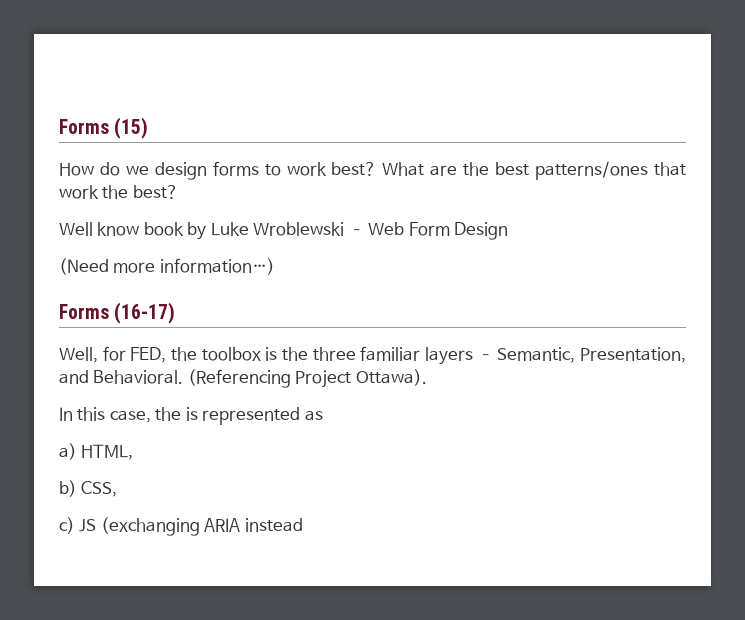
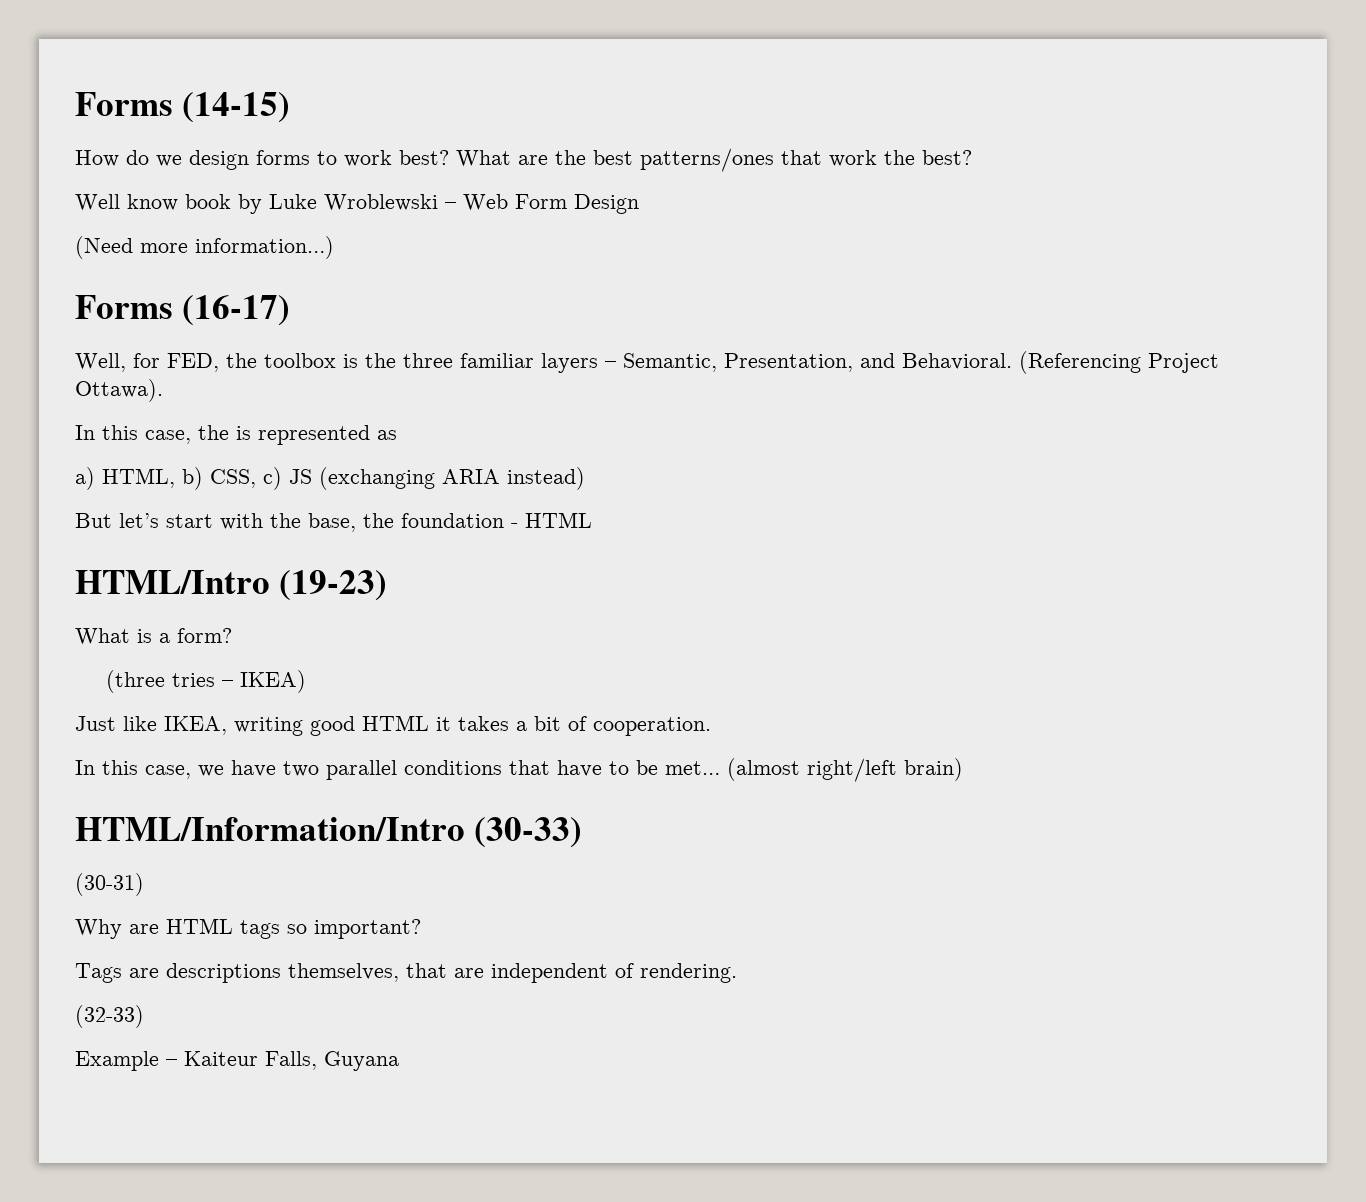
[59,117,149,139] Forms (15) -> [75,92,291,123] Forms (14-15)
(134, 452) // -> (175, 478) none
(118, 489) // -> (256, 478) none
[244,518,303,532] instead -> [507,467,585,490] [75,512,592,532] [75,570,388,601] [75,628,232,645] [105,670,306,693] [75,715,711,736] [75,758,963,782] [75,817,583,848] [75,873,144,896] [75,918,421,939] [75,963,737,983] [75,1005,144,1028] [75,1051,399,1071] instead) // But let’s start with the base, the foundation - HTML // HTML/Intro (19-23) // What is a form? // (three tries – IKEA) // Just like IKEA, writing good HTML it takes a bit of cooperation. // In this case, we have two parallel conditions that have to be met… (almost right/left brain) // HTML/Information/Intro (30-33) // (30-31) // Why are HTML tags so important? // Tags are descriptions themselves, that are independent of rendering. // (32-33) // Example – Kaiteur Falls, Guyana

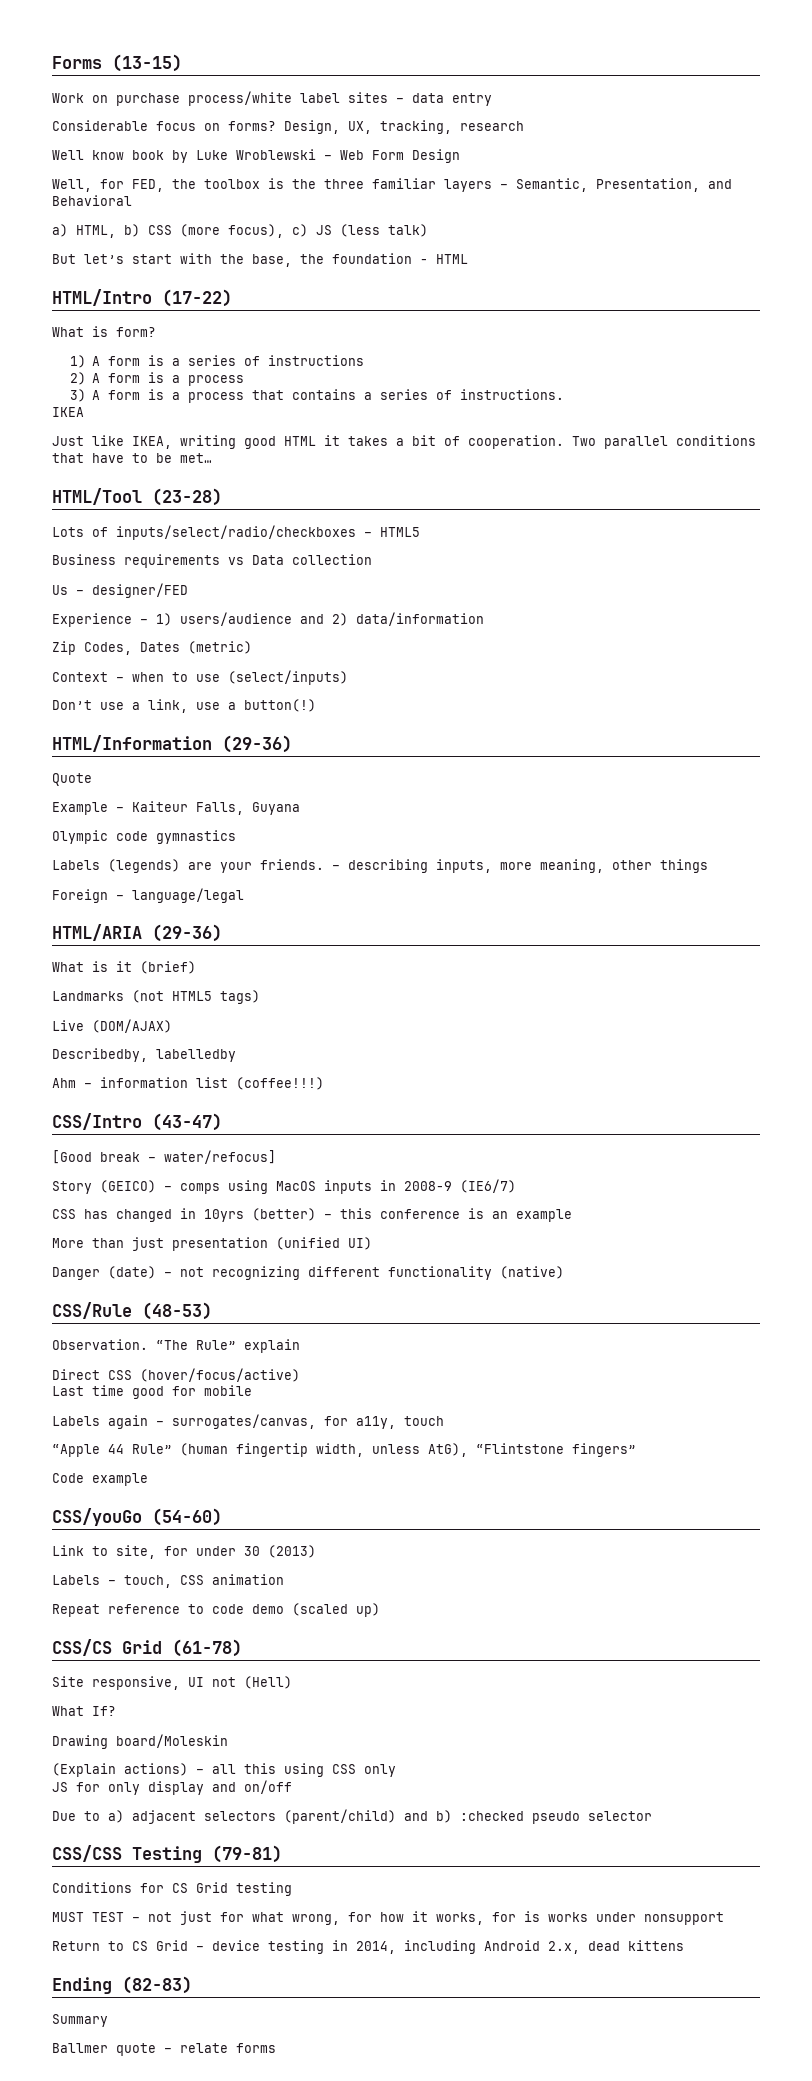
[75,92,291,123] [75,148,972,172] Forms (14-15) // How do we design forms to work best? What are the best patterns/ones that work the best? -> [52,54,182,72] [52,91,492,106] [52,120,524,134] Forms (13-15) // Work on purchase process/white label sites – data entry // Considerable focus on forms? Design, UX, tracking, research
[75,236,334,259] [75,295,291,326] // (Need more information…) // Forms (16-17) -> (460, 156) none
[902,351,1219,374] [75,379,163,402] [75,425,397,445] [75,467,585,490] Behavioral. (Referencing Project Ottawa). // In this case, the is represented as // a) HTML, b) CSS, c) JS (exchanging ARIA instead) -> [52,195,132,206] [52,224,428,238] Behavioral // a) HTML, b) CSS (more focus), c) JS (less talk)
[279,570,388,601] [75,628,170,645] (19-23) // What is a -> [162,289,232,307] [52,326,108,337] (17-22) // What is
[105,670,306,693] (three tries – IKEA) -> [69,355,365,368] [69,372,245,386] [69,389,565,403] [52,407,84,417] 1) A form is a series of instructions // 2) A form is a process // 3) A form is a process that contains a series of instructions. // IKEA
[75,760,319,779] // In this case, we have two -> [572,436,596,446] Two
[727,758,963,782] [75,817,583,848] [75,873,144,896] [75,918,421,939] [75,963,737,983] [75,1005,144,1028] (almost right/left brain) // HTML/Information/Intro (30-33) // (30-31) // Why are HTML tags so important? // Tags are descriptions themselves, that are independent of rendering. // (32-33) -> [52,488,222,506] [52,525,420,540] [52,554,372,568] [52,583,188,598] [52,612,484,627] [52,641,252,655] [52,670,348,685] [52,699,316,713] [52,735,292,753] [52,773,92,786] // HTML/Tool (23-28) // Lots of inputs/select/radio/checkboxes – HTML5 // Business requirements vs Data collection // Us – designer/FED // Experience – 1) users/audience and 2) data/information // Zip Codes, Dates (metric) // Context – when to use (select/inputs) // Don’t use a link, use a button(!) // HTML/Information (29-36) // Quote
(399, 1061) none -> [52,830,236,844] [52,859,708,873] [52,888,244,903] [52,924,222,942] [52,961,196,974] [52,990,260,1004] [52,1019,172,1033] [52,1048,236,1062] [52,1077,324,1090] [52,1113,222,1131] [52,1150,276,1164] [52,1179,516,1194] [52,1208,572,1222] [52,1237,372,1251] [52,1266,564,1280] [52,1302,212,1320] [52,1339,300,1353] [52,1368,300,1382] [52,1385,252,1399] [52,1414,444,1429] [52,1443,636,1457] [52,1473,148,1486] [52,1508,222,1526] [52,1545,316,1559] [52,1574,284,1588] [52,1603,380,1617] [52,1639,242,1657] [52,1676,292,1690] [52,1706,116,1716] [52,1734,228,1749] [52,1763,396,1777] [52,1780,292,1795] [52,1809,652,1824] [52,1845,282,1863] [52,1882,292,1896] [52,1911,724,1925] [52,1940,684,1954] [52,1976,192,1994] [52,2014,108,2027] [52,2043,276,2056] // Olympic code gymnastics // Labels (legends) are your friends. – describing inputs, more meaning, other things // Foreign – language/legal // HTML/ARIA (29-36) // What is it (brief) // Landmarks (not HTML5 tags) // Live (DOM/AJAX) // Describedby, labelledby // Ahm – information list (coffee!!!) // CSS/Intro (43-47) // [Good break – water/refocus] // Story (GEICO) – comps using MacOS inputs in 2008-9 (IE6/7) // CSS has changed in 10yrs (better) – this conference is an example // More than just presentation (unified UI) // Danger (date) – not recognizing different functionality (native) // CSS/Rule (48-53) // Observation. “The Rule” explain // Direct CSS (hover/focus/active) // Last time good for mobile // Labels again – surrogates/canvas, for a11y, touch // “Apple 44 Rule” (human fingertip width, unless AtG), “Flintstone fingers” // Code example // CSS/youGo (54-60) // Link to site, for under 30 (2013) // Labels – touch, CSS animation // Repeat reference to code demo (scaled up) // CSS/CS Grid (61-78) // Site responsive, UI not (Hell) // What If? // Drawing board/Moleskin // (Explain actions) – all this using CSS only // JS for only display and on/off // Due to a) adjacent selectors (parent/child) and b) :checked pseudo selector // CSS/CSS Testing (79-81) // Conditions for CS Grid testing // MUST TEST – not just for what wrong, for how it works, for is works under nonsupport // Return to CS Grid – device testing in 2014, including Android 2.x, dead kittens // Ending (82-83) // Summary // Ballmer quote – relate forms

